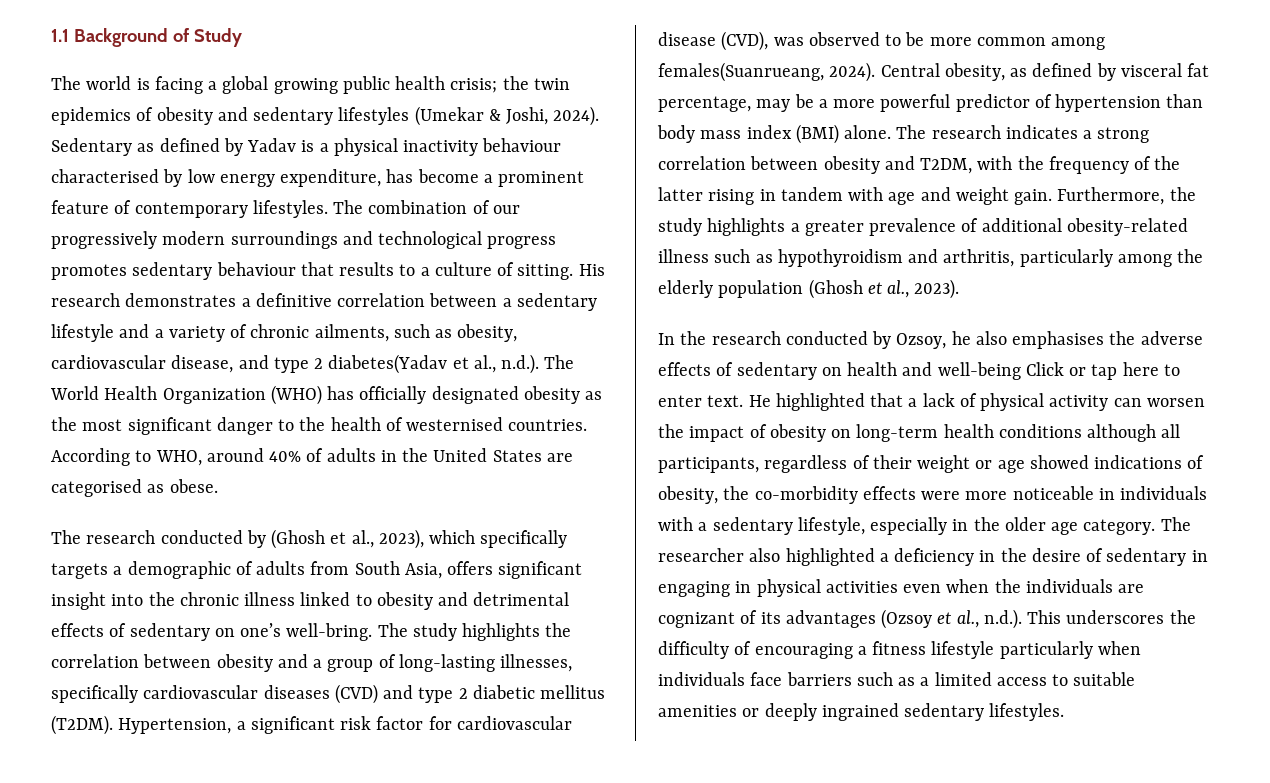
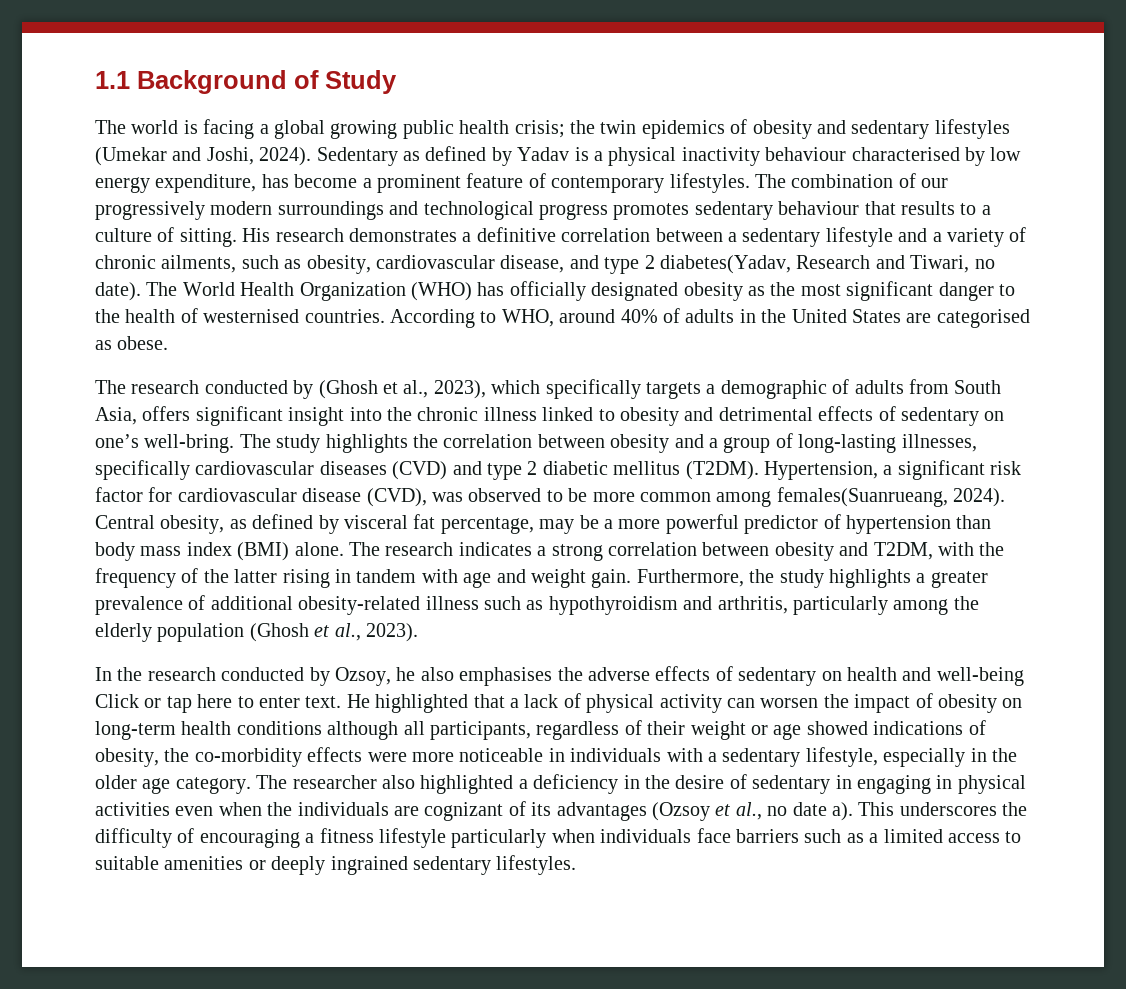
[488,109,501,121] & -> [172,147,202,161] and
[328,354,540,374] diabetes(Yadav et al., n.d.). -> [659,255,995,274] [95,282,141,301] diabetes(Yadav, Research and Tiwari, no date).
[983,609,1022,629] n.d.). -> [767,802,853,821] no date a).

